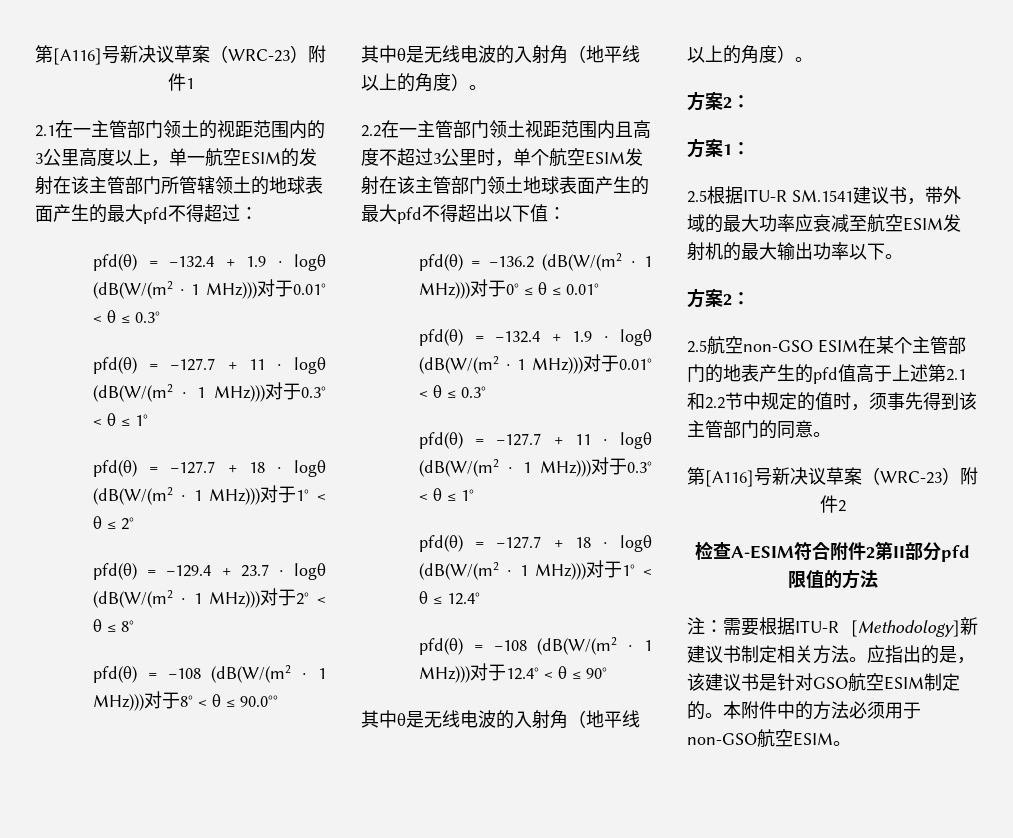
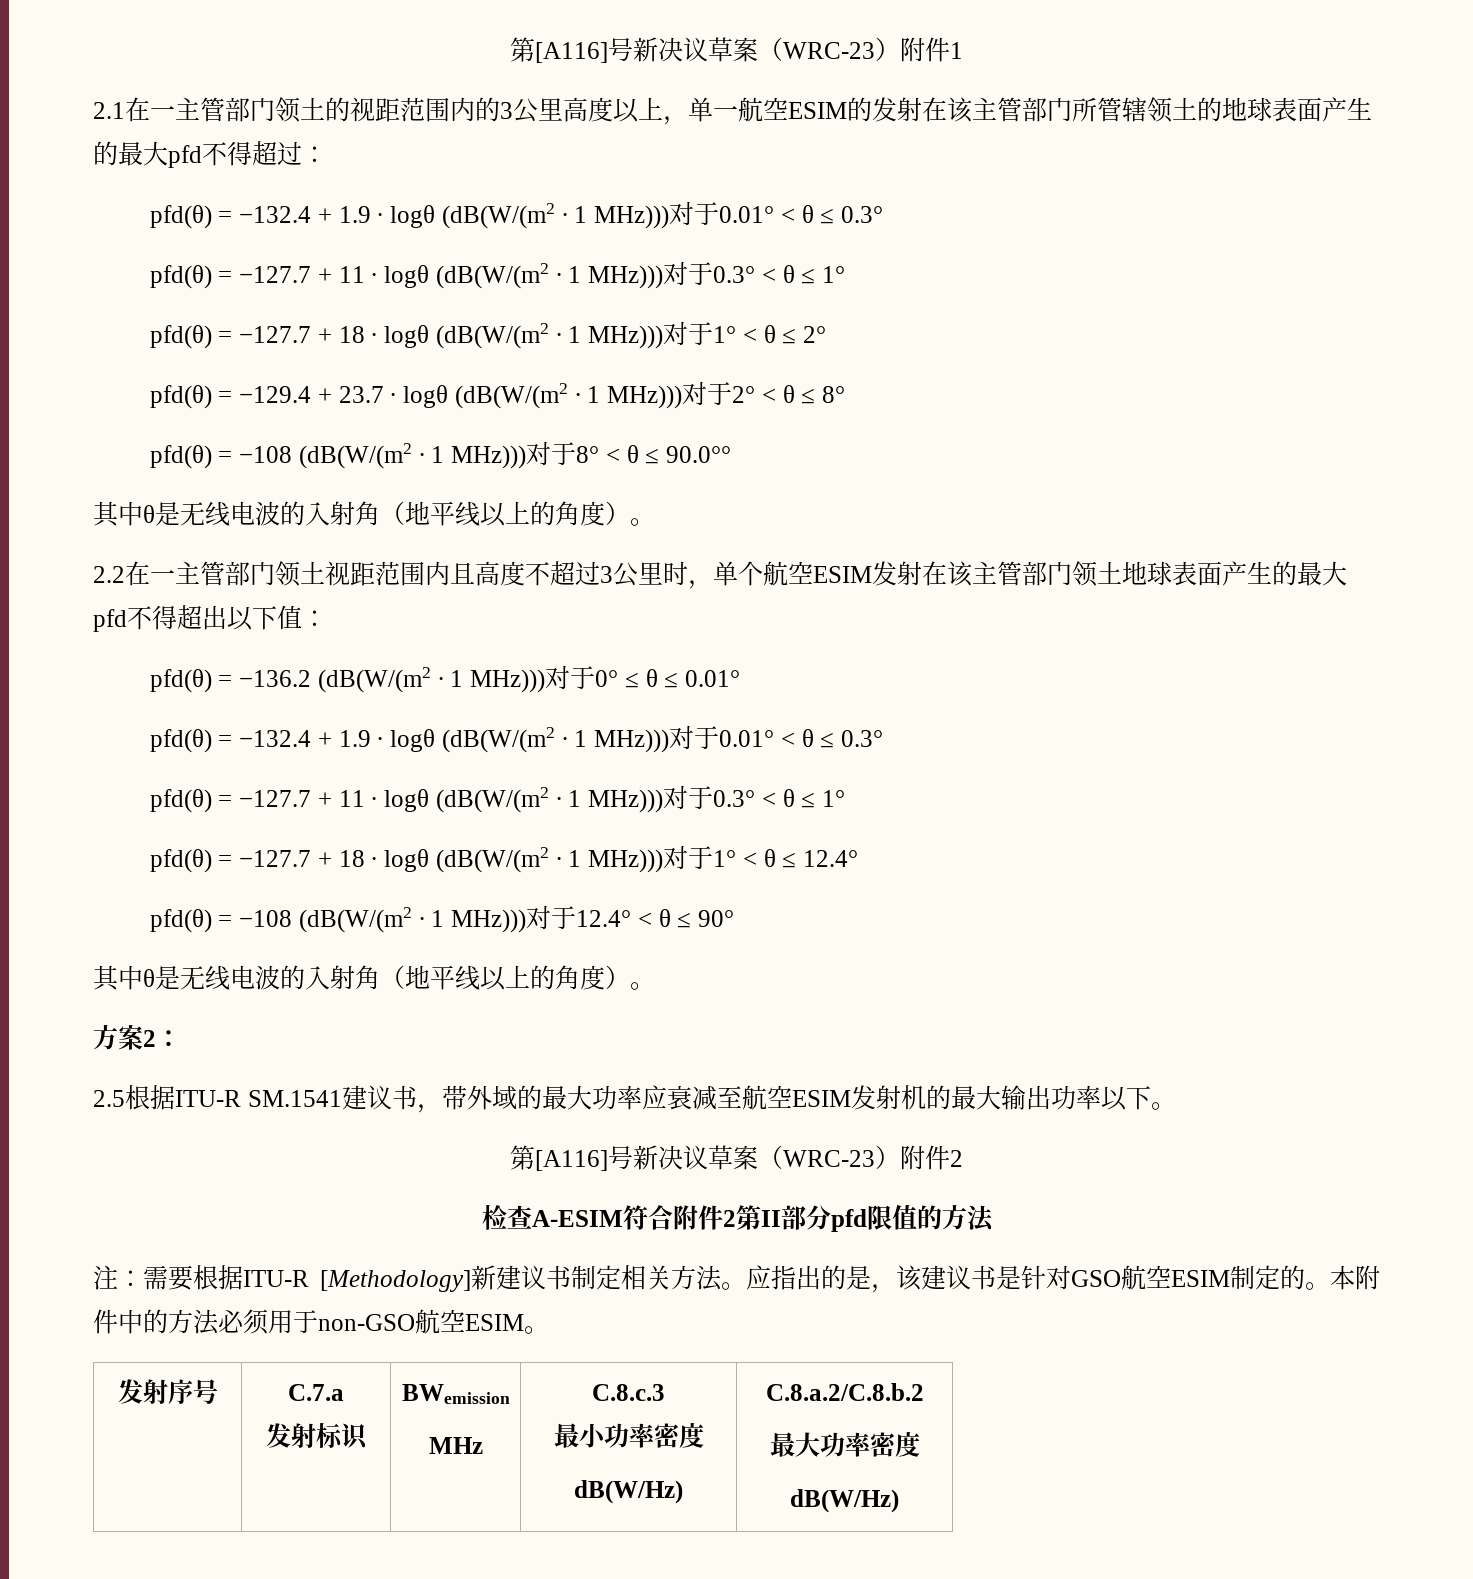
[687,138,750,158] // 方案1： -> (181, 1038) none
[687,288,750,308] [687,336,966,354] [687,364,966,384] [687,392,977,411] [687,420,831,439] // 方案2： // 2.5航空non-GSO ESIM在某个主管部门的地表产生的pfd值高于上述第2.1和2.2节中规定的值时，须事先得到该主管部门的同意。 -> (1176, 1106) none
(851, 743) none -> [117,1379,218,1404] [288,1384,344,1401] [266,1423,368,1450] [401,1384,510,1404] [428,1437,483,1454] [592,1384,665,1401] [553,1423,704,1448] [574,1480,683,1504] [765,1383,924,1401] [769,1432,920,1457] [790,1489,899,1513] // 发射序号 | C.7.a // 发射标识 | BWemission // MHz | C.8.c.3 // 最小功率密度 // dB(W/Hz) | C.8.a.2/C.8.b.2 // 最大功率密度 // dB(W/Hz)

